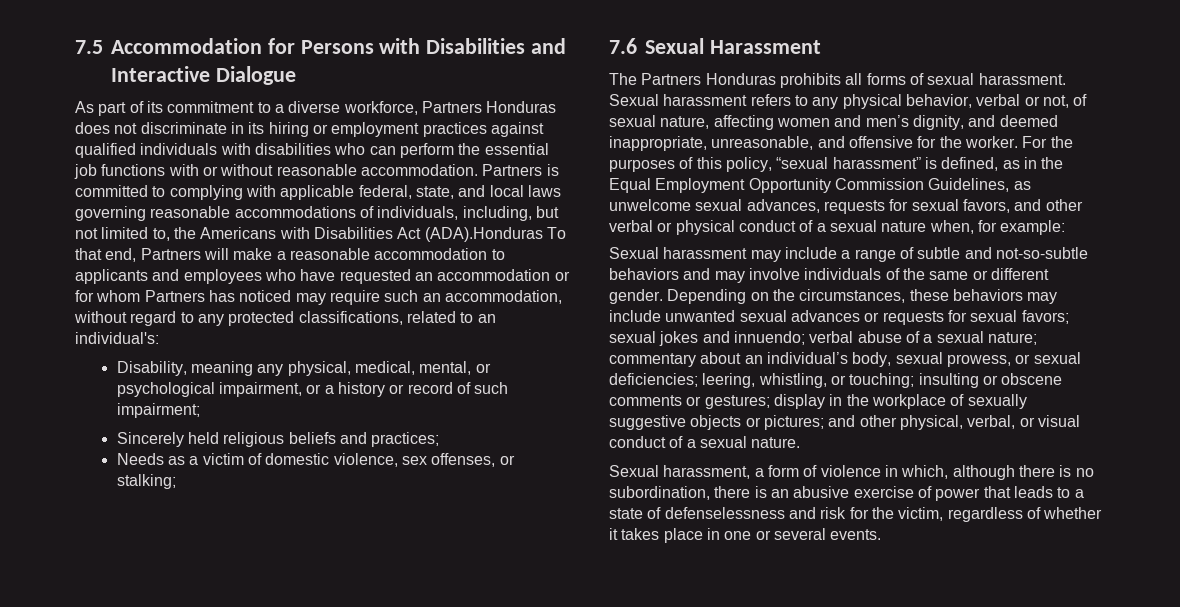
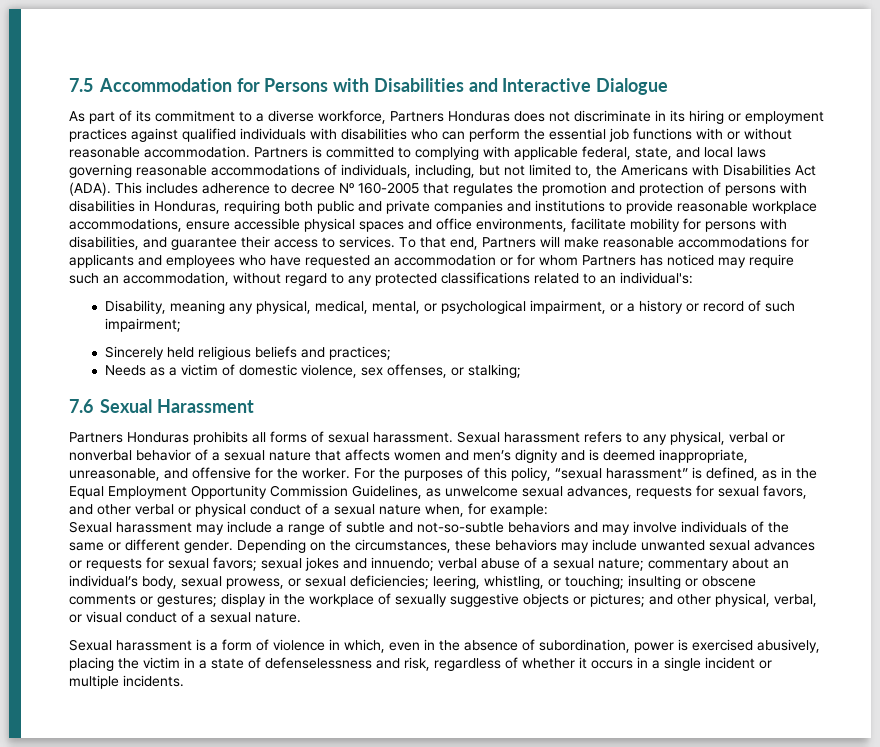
[424,227,543,242] (ADA).Honduras -> [69,182,807,196] [69,200,817,214] [69,218,787,232] [69,236,395,250] (ADA). This includes adherence to decree Nº 160-2005 that regulates the promotion and protection of persons with disabilities in Honduras, requiring both public and private companies and institutions to provide reasonable workplace accommodations, ensure accessible physical spaces and office environments, facilitate mobility for persons with disabilities, and guarantee their access to services.
[276,248,505,260] a reasonable accommodation to -> [603,236,809,248] reasonable accommodations for
[298,311,403,325] classifications, -> [441,272,530,284] classifications
[609,73,637,85] The -> (254, 406) none
[842,94,1088,109] [609,115,996,130] physical behavior, verbal or not, of sexual nature, affecting women and men’s dignity, and -> [670,431,785,445] [69,449,599,463] physical, verbal or nonverbal behavior of a sexual nature that affects women and men’s dignity and is
[663,465,751,479] harassment, -> [116,639,206,651] harassment is
[952,465,1094,480] [609,486,1071,501] although there is no subordination, there is an abusive exercise of power that leads to -> [389,639,820,653] [69,657,195,671] even in the absence of subordination, power is exercised abusively, placing the victim in
[820,507,1103,522] [609,528,882,543] risk for the victim, regardless of whether it takes place in one or several events. -> [404,657,772,671] [69,675,184,689] risk, regardless of whether it occurs in a single incident or multiple incidents.

